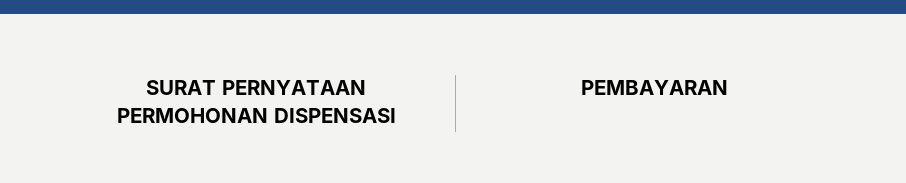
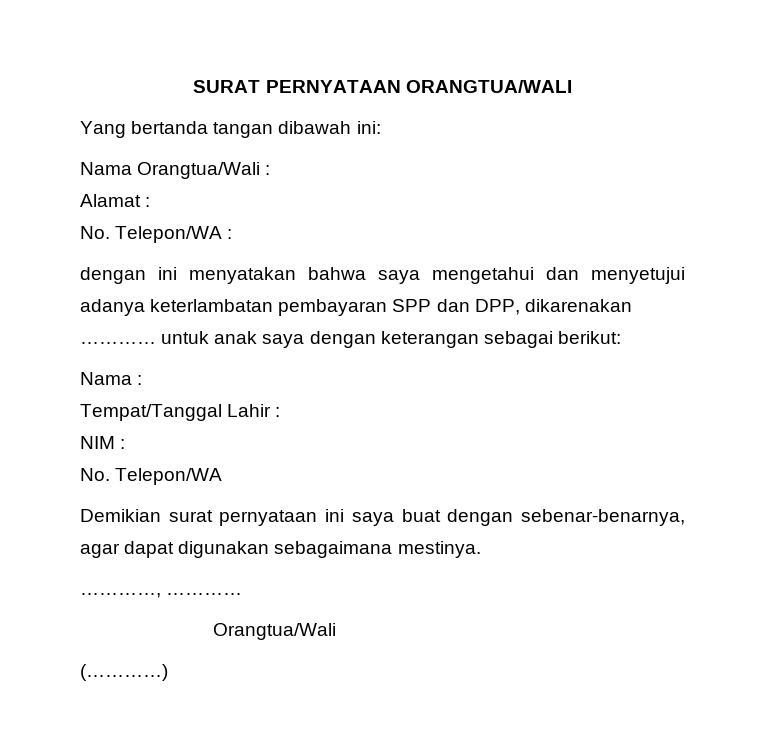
[116,108,396,123] [580,80,728,95] PERMOHONAN DISPENSASI PEMBAYARAN -> [405,80,572,93] [80,121,381,138] [80,162,271,179] [80,194,151,207] [80,226,233,243] [80,267,685,284] [80,299,632,316] [80,331,621,348] [80,372,143,385] [80,404,281,421] [80,436,126,449] [80,468,223,485] [80,509,685,526] [80,541,481,558] [80,593,243,598] [212,623,336,640] [80,664,168,681] ORANGTUA/WALI // Yang bertanda tangan dibawah ini: // Nama Orangtua/Wali : // Alamat : // No. Telepon/WA : // dengan ini menyatakan bahwa saya mengetahui dan menyetujui adanya keterlambatan pembayaran SPP dan DPP, dikarenakan ………… untuk anak saya dengan keterangan sebagai berikut: // Nama : // Tempat/Tanggal Lahir : // NIM : // No. Telepon/WA // Demikian surat pernyataan ini saya buat dengan sebenar-benarnya, agar dapat digunakan sebagaimana mestinya. // …………, ………… // Orangtua/Wali // (…………)

